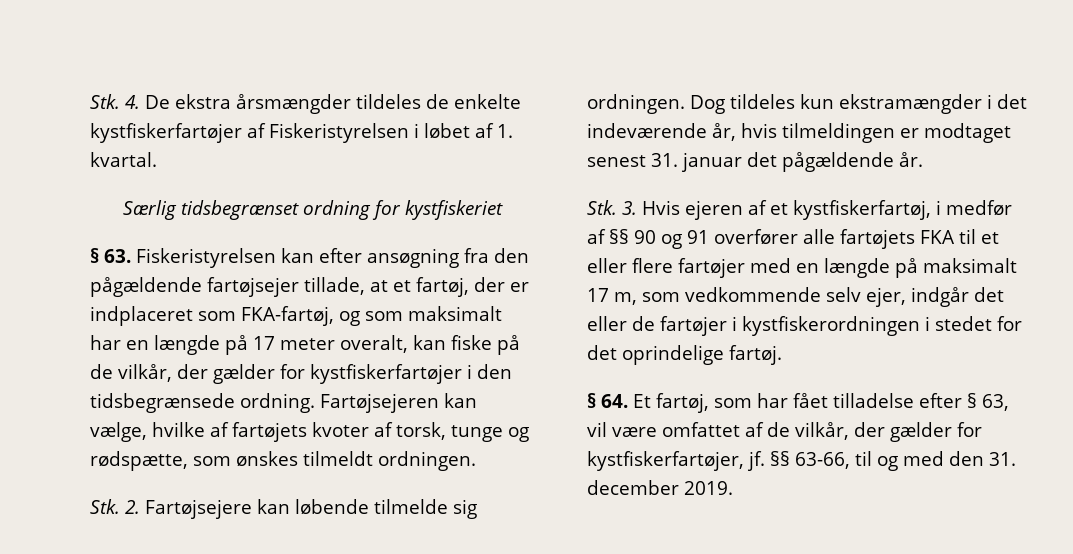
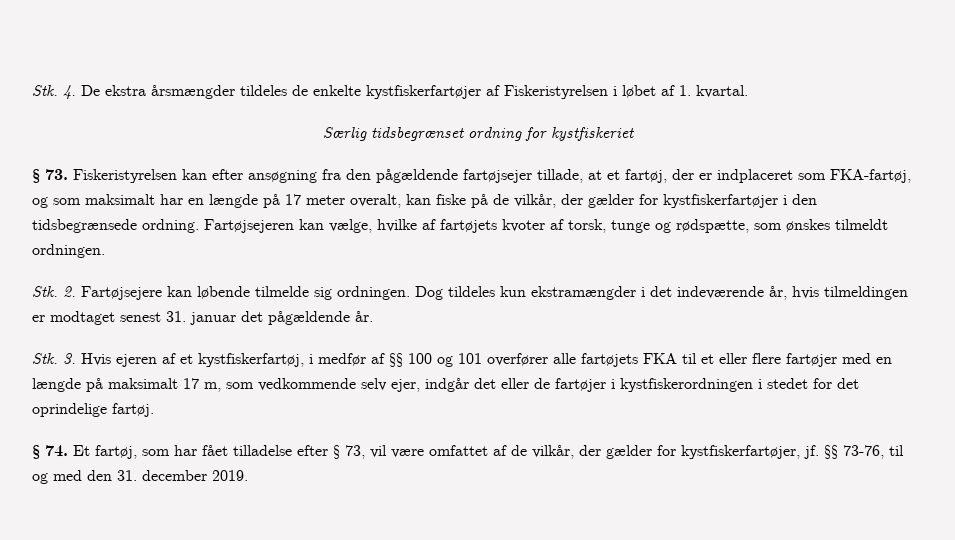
[104,249,131,263] 63. -> [45,169,68,180] 73.
[634,230,709,249] 90 og 91 -> [408,353,482,367] 100 og 101
[601,394,628,408] 64. -> [45,445,68,457] 74.
[982,394,1009,411] 63, -> [345,445,365,459] 73,
[795,452,850,469] 63-66, -> [843,445,884,459] 73-76,

